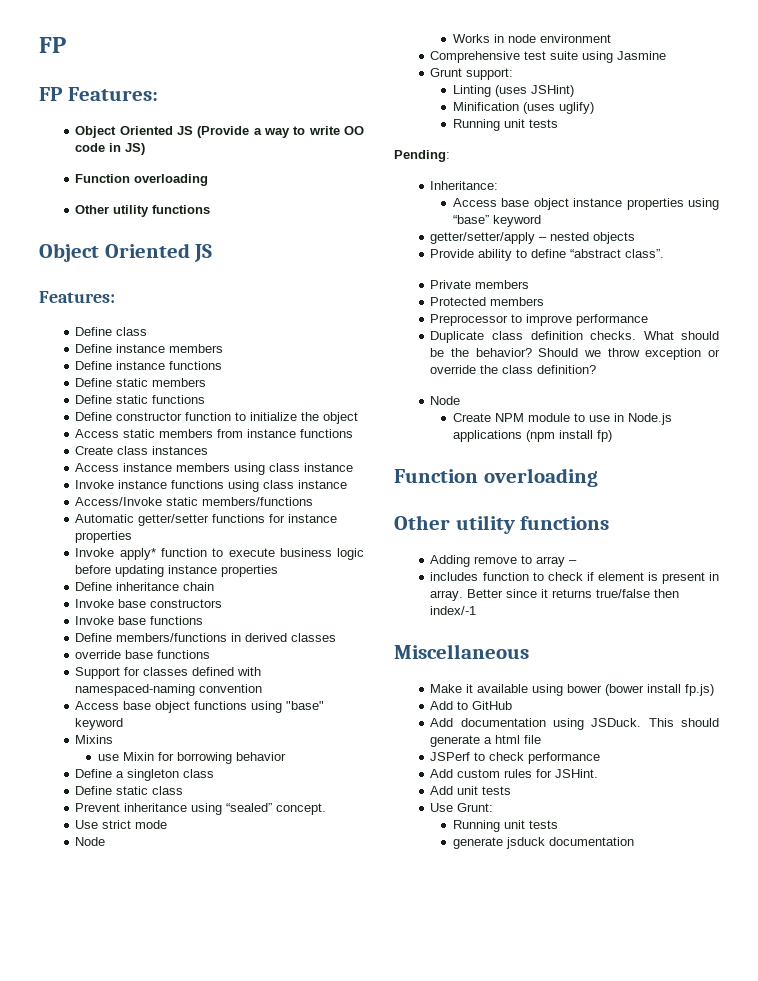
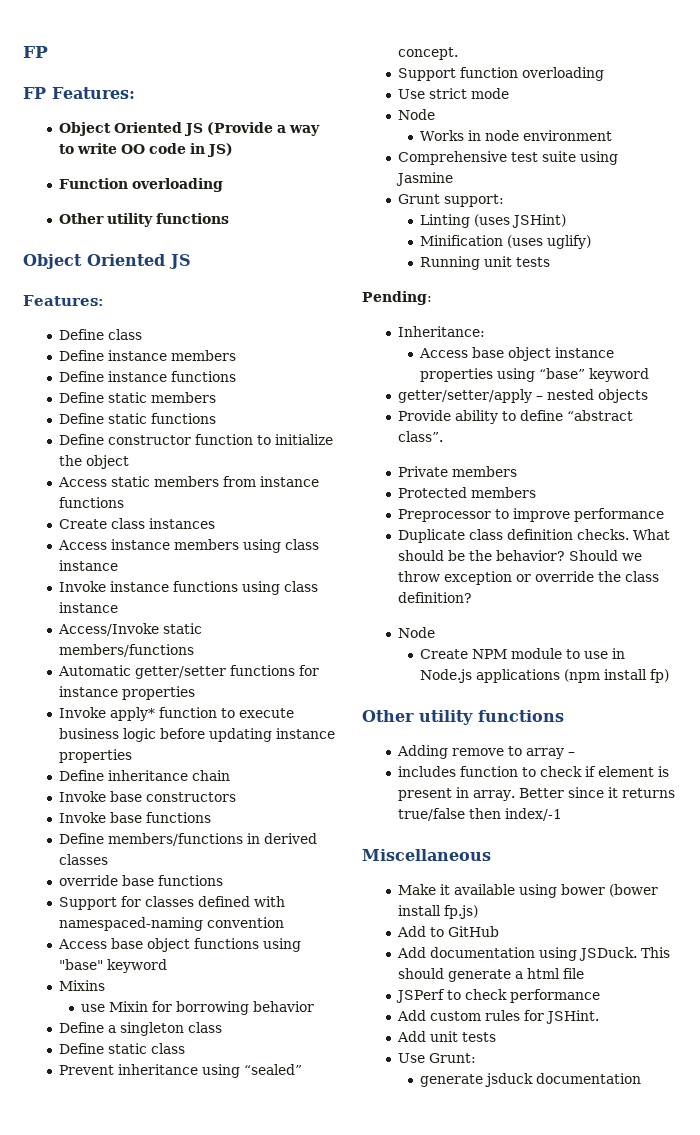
(327, 809) none -> [398,67,605,81] // Support function overloading
[394,468,598,487] // Function overloading -> (670, 676) none
[452,820,558,832] // Running unit tests -> (477, 1058) none

